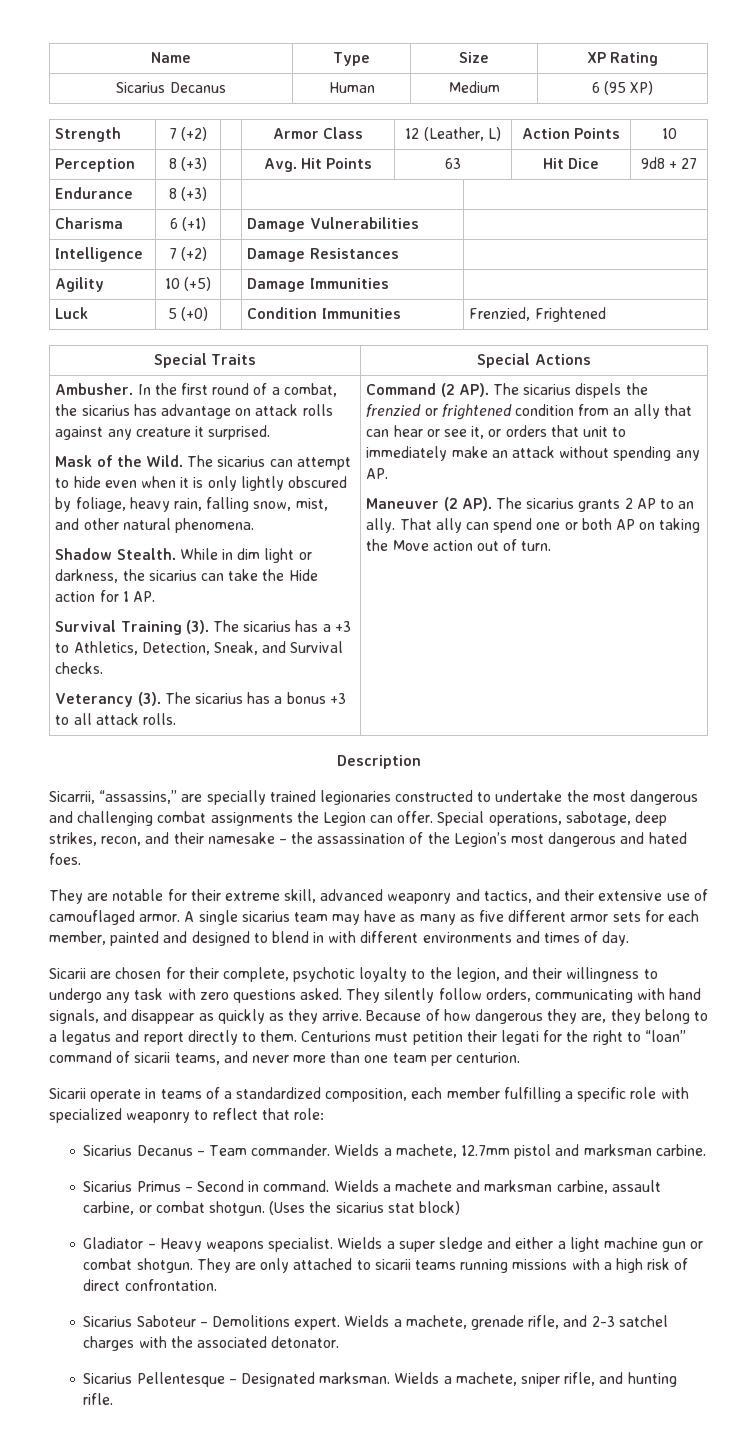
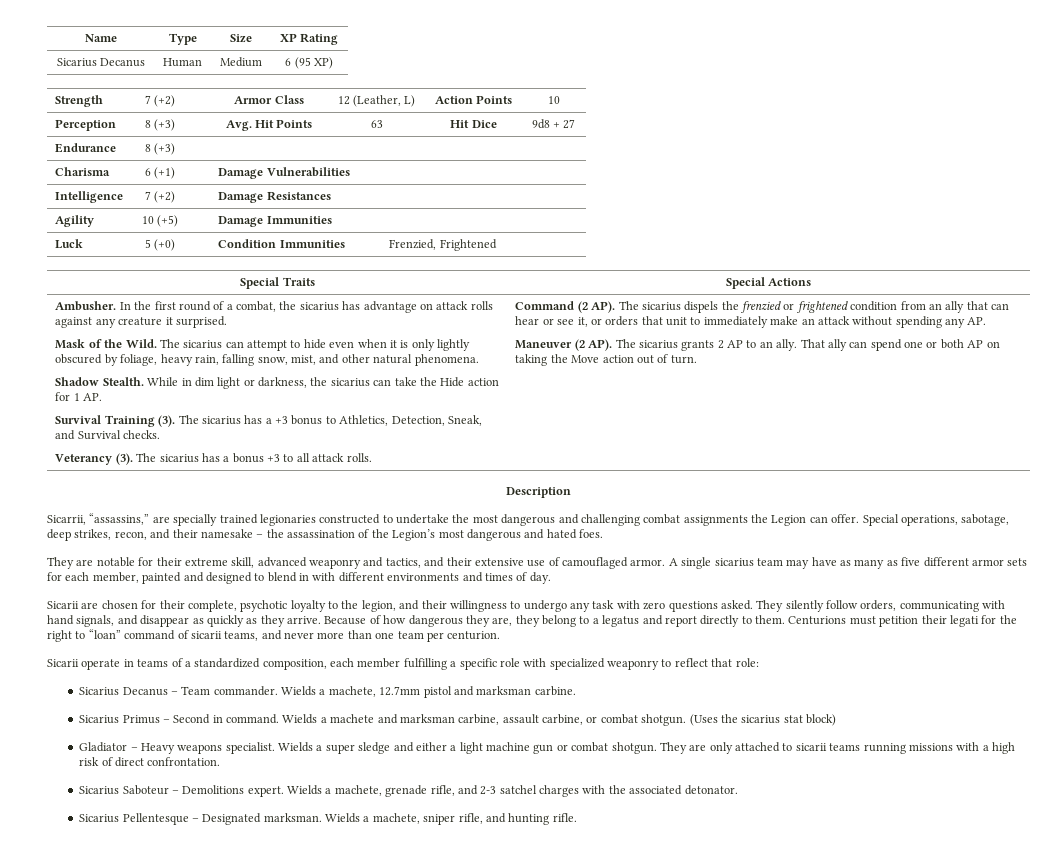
(351, 626) none -> [291,415,323,425] bonus

